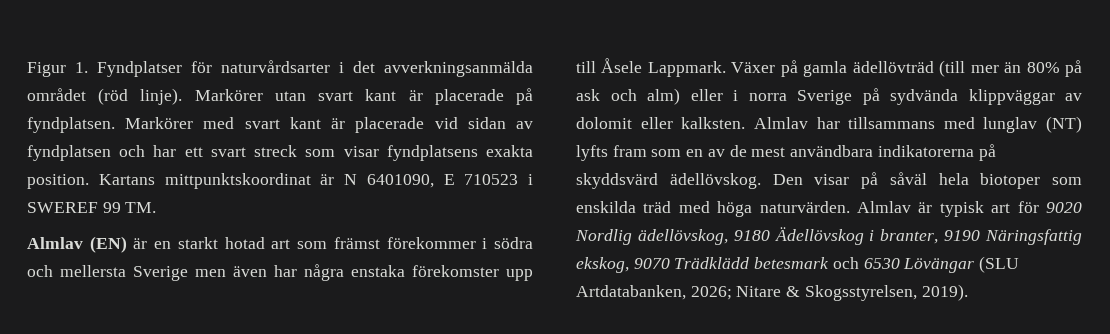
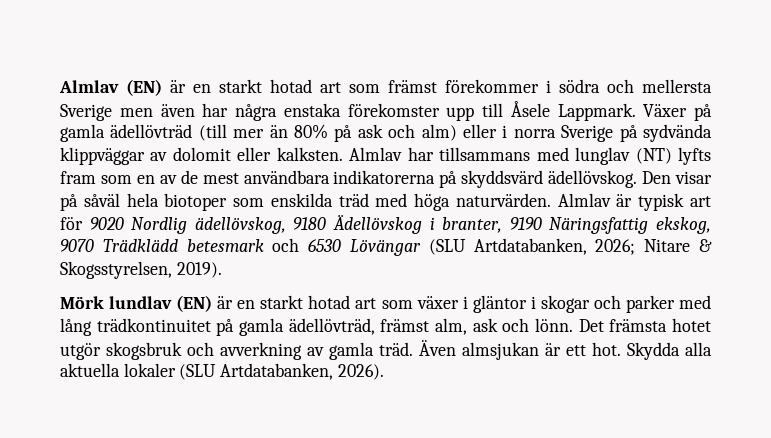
[27,60,533,77] [27,88,533,105] [27,117,533,133] [27,145,533,161] [27,173,533,189] [27,202,157,213] Figur 1. Fyndplatser för naturvårdsarter i det avverkningsanmälda området (röd linje). Markörer utan svart kant är placerade på fyndplatsen. Markörer med svart kant är placerade vid sidan av fyndplatsen och har ett svart streck som visar fyndplatsens exakta position. Kartans mittpunktskoordinat är N 6401090, E 710523 i SWEREF 99 TM. // -> (59, 86) none
(968, 292) none -> [60,295,711,313] [60,318,711,336] [60,340,712,360] [60,363,384,380] // Mörk lundlav (EN) är en starkt hotad art som växer i gläntor i skogar och parker med lång trädkontinuitet på gamla ädellövträd, främst alm, ask och lönn. Det främsta hotet utgör skogsbruk och avverkning av gamla träd. Även almsjukan är ett hot. Skydda alla aktuella lokaler (SLU Artdatabanken, 2026).

